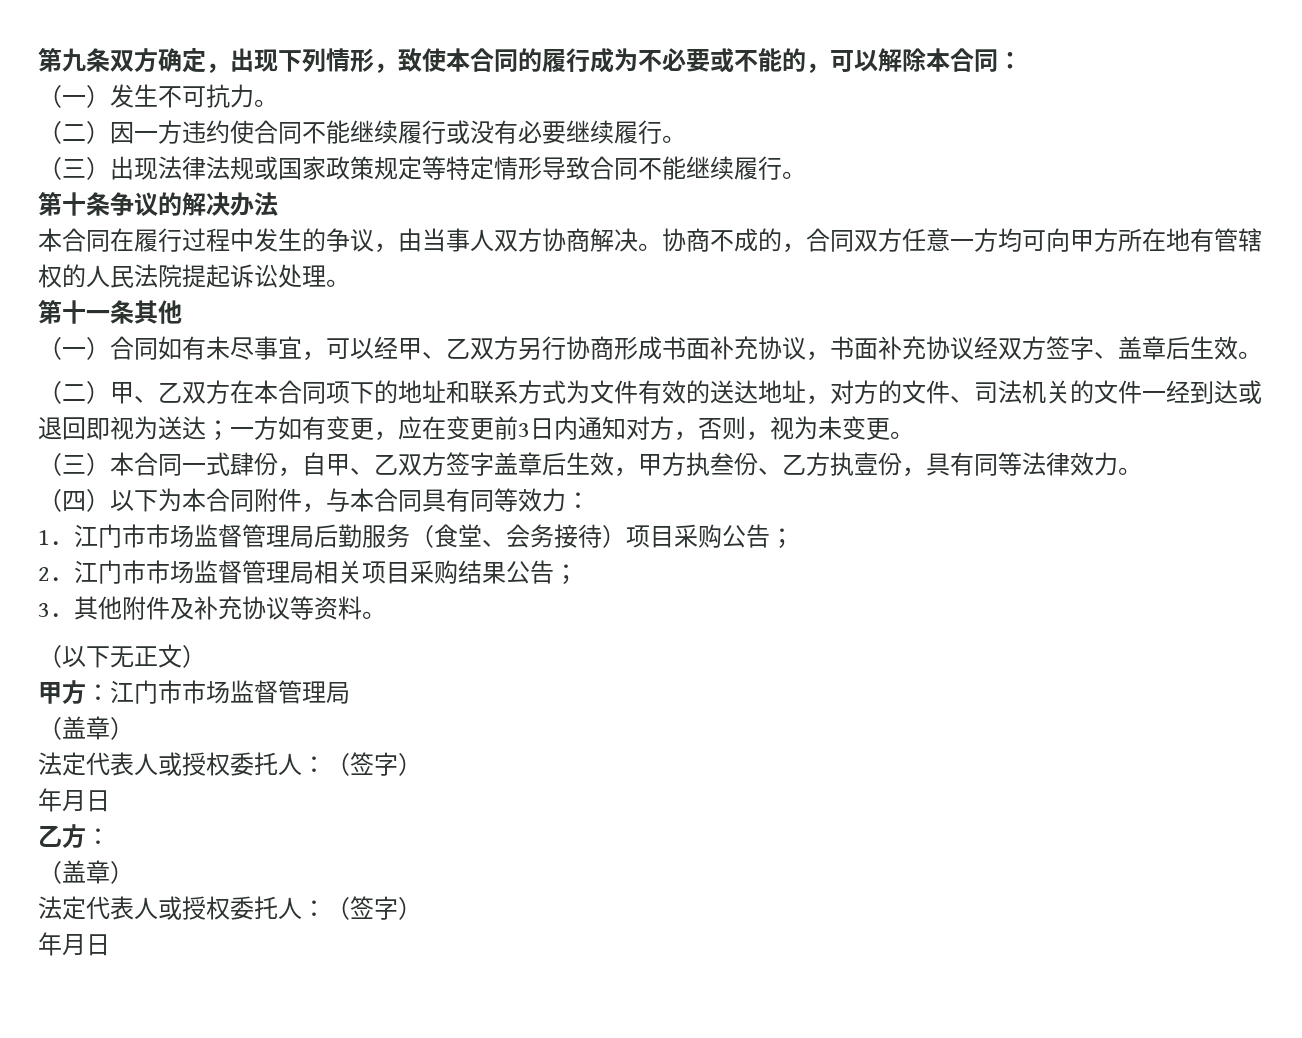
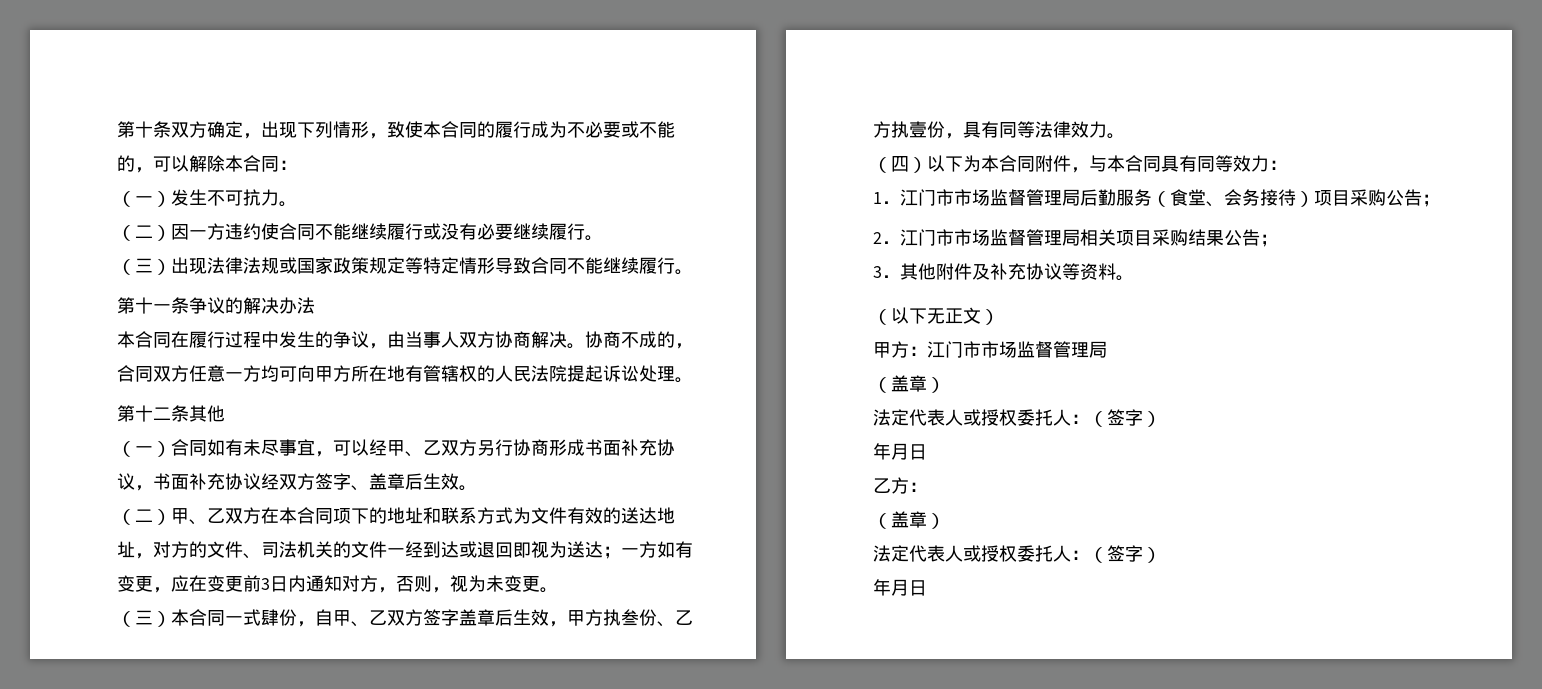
[38,48,86,72] 第九 -> [117,121,153,138] 第十
(86, 204) none -> [153,304,171,312] 一
[86,310,110,321] 一 -> [153,407,171,420] 二

